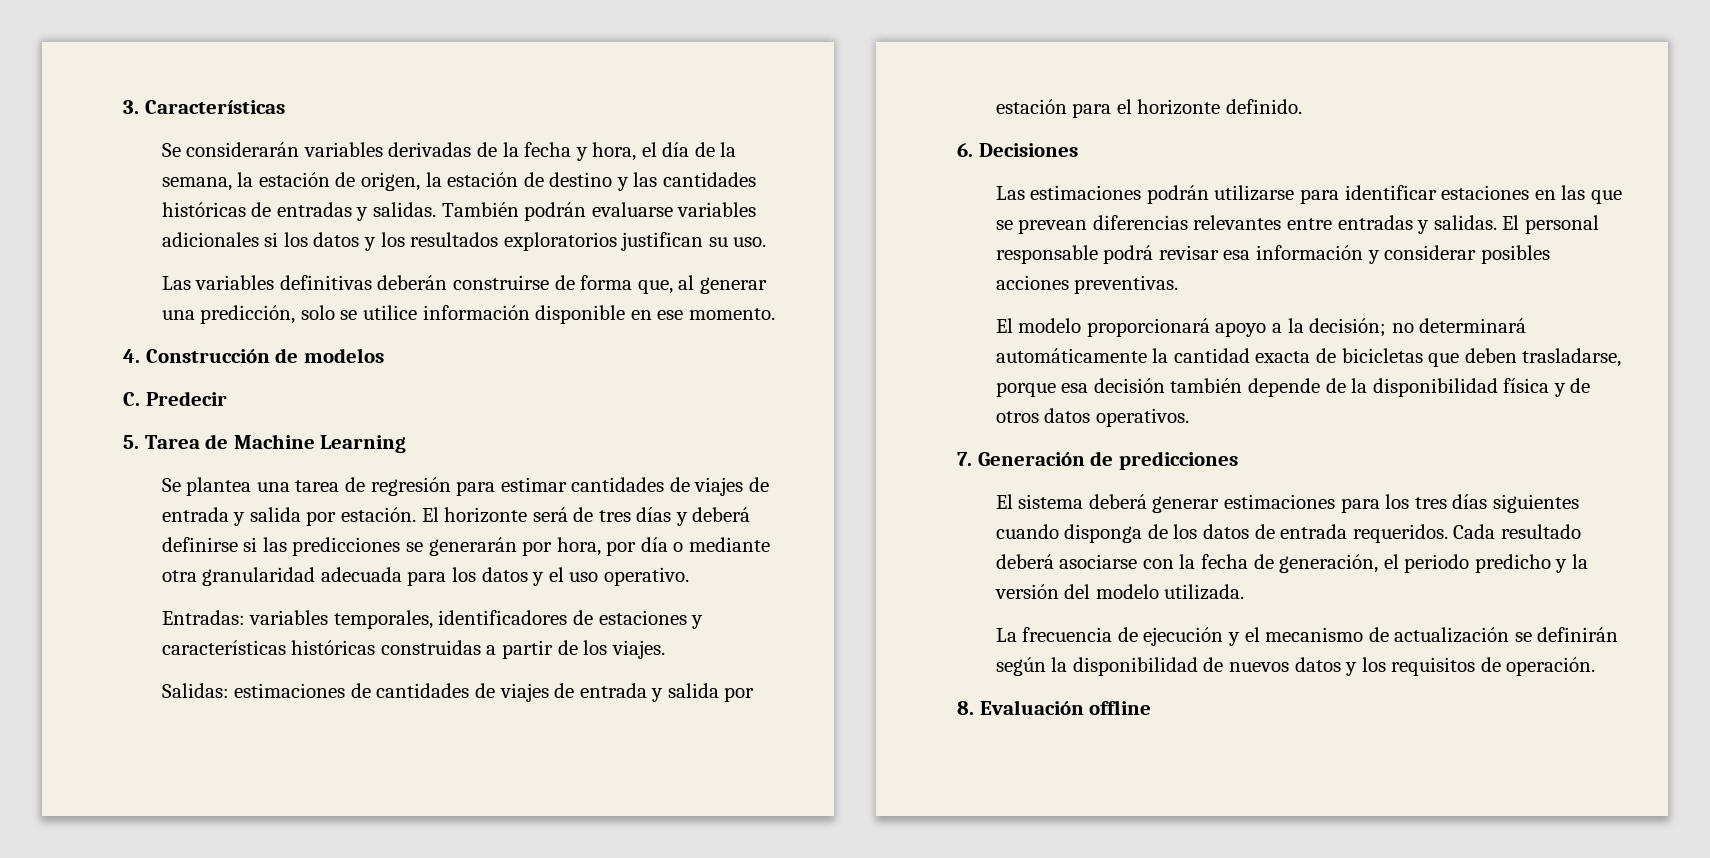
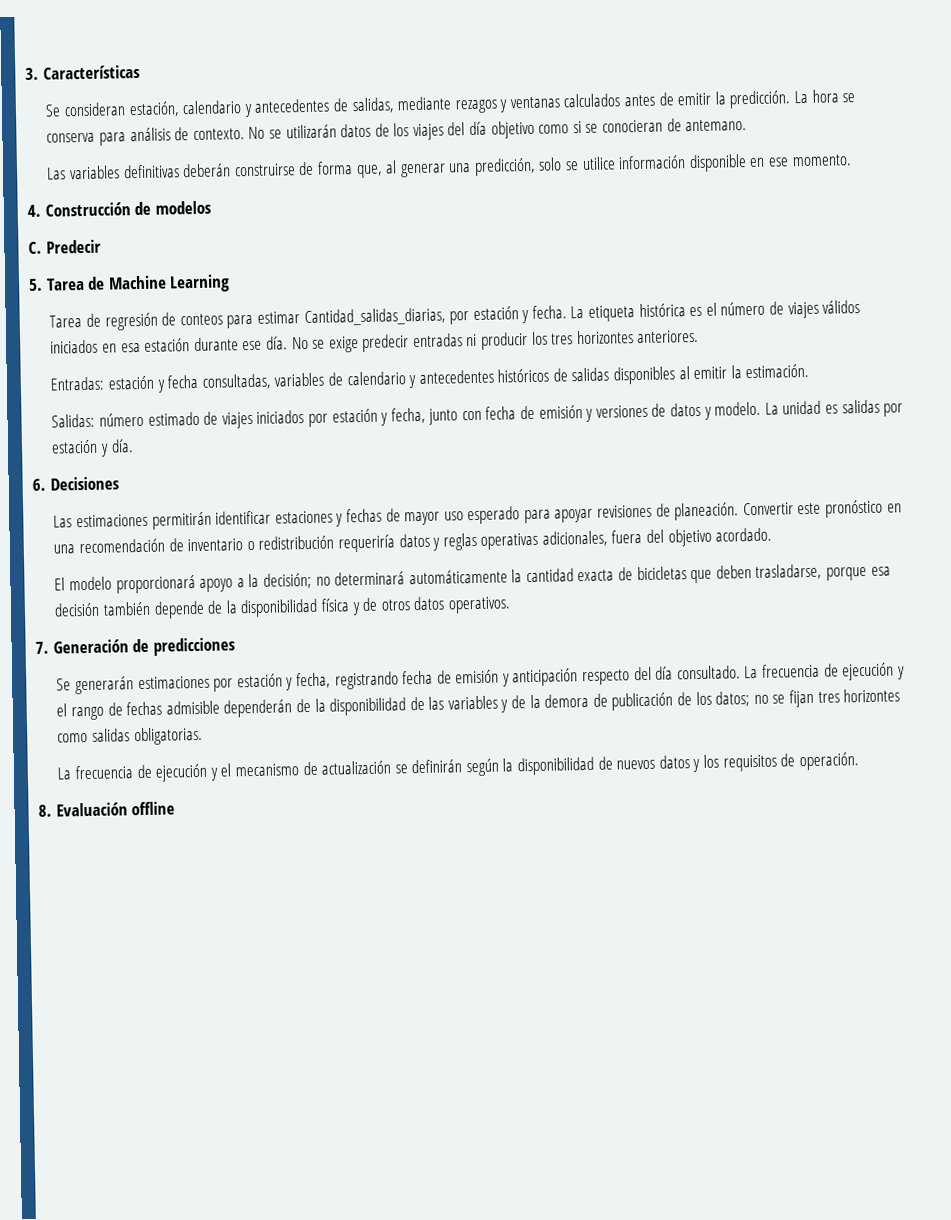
[186,142,737,161] [161,172,756,191] [161,202,757,221] [161,232,767,251] considerarán variables derivadas de la fecha y hora, el día de la semana, la estación de origen, la estación de destino y las cantidades históricas de entradas y salidas. También podrán evaluarse variables adicionales si los datos y los resultados exploratorios justifican su uso. -> [63,89,856,118] [46,118,748,146] consideran estación, calendario y antecedentes de salidas, mediante rezagos y ventanas calculados antes de emitir la predicción. La hora se conserva para análisis de contexto. No se utilizarán datos de los viajes del día objetivo como si se conocieran de antemano.
[161,477,769,496] [161,507,751,526] [161,537,770,556] [161,567,689,586] [161,610,704,629] [161,640,665,659] [161,683,755,702] [995,99,1302,118] [957,143,1078,157] [995,185,1622,204] [995,215,1599,234] [995,245,1550,264] [995,275,1179,294] Se plantea una tarea de regresión para estimar cantidades de viajes de entrada y salida por estación. El horizonte será de tres días y deberá definirse si las predicciones se generarán por hora, por día o mediante otra granularidad adecuada para los datos y el uso operativo. // Entradas: variables temporales, identificadores de estaciones y características históricas construidas a partir de los viajes. // Salidas: estimaciones de cantidades de viajes de entrada y salida por estación para el horizonte definido. // 6. Decisiones // Las estimaciones podrán utilizarse para identificar estaciones en las que se prevean diferencias relevantes entre entradas y salidas. El personal responsable podrá revisar esa información y considerar posibles acciones preventivas. -> [49,300,861,331] [50,329,700,354] [50,363,810,393] [51,399,904,429] [51,439,134,457] [32,476,119,491] [53,499,902,530] [53,527,773,554] Tarea de regresión de conteos para estimar Cantidad_salidas_diarias, por estación y fecha. La etiqueta histórica es el número de viajes válidos iniciados en esa estación durante ese día. No se exige predecir entradas ni producir los tres horizontes anteriores. // Entradas: estación y fecha consultadas, variables de calendario y antecedentes históricos de salidas disponibles al emitir la estimación. // Salidas: número estimado de viajes iniciados por estación y fecha, junto con fecha de emisión y versiones de datos y modelo. La unidad es salidas por estación y día. // 6. Decisiones // Las estimaciones permitirán identificar estaciones y fechas de mayor uso esperado para apoyar revisiones de planeación. Convertir este pronóstico en una recomendación de inventario o redistribución requeriría datos y reglas operativas adicionales, fuera del objetivo acordado.
[995,494,1579,513] [995,524,1581,543] [995,554,1588,573] [994,584,1245,600] El sistema deberá generar estimaciones para los tres días siguientes cuando disponga de los datos de entrada requeridos. Cada resultado deberá asociarse con la fecha de generación, el periodo predicho y la versión del modelo utilizada. -> [56,662,905,695] [56,688,901,721] [57,726,203,746] Se generarán estimaciones por estación y fecha, registrando fecha de emisión y anticipación respecto del día consultado. La frecuencia de ejecución y el rango de fechas admisible dependerán de la disponibilidad de las variables y de la demora de publicación de los datos; no se fijan tres horizontes como salidas obligatorias.

